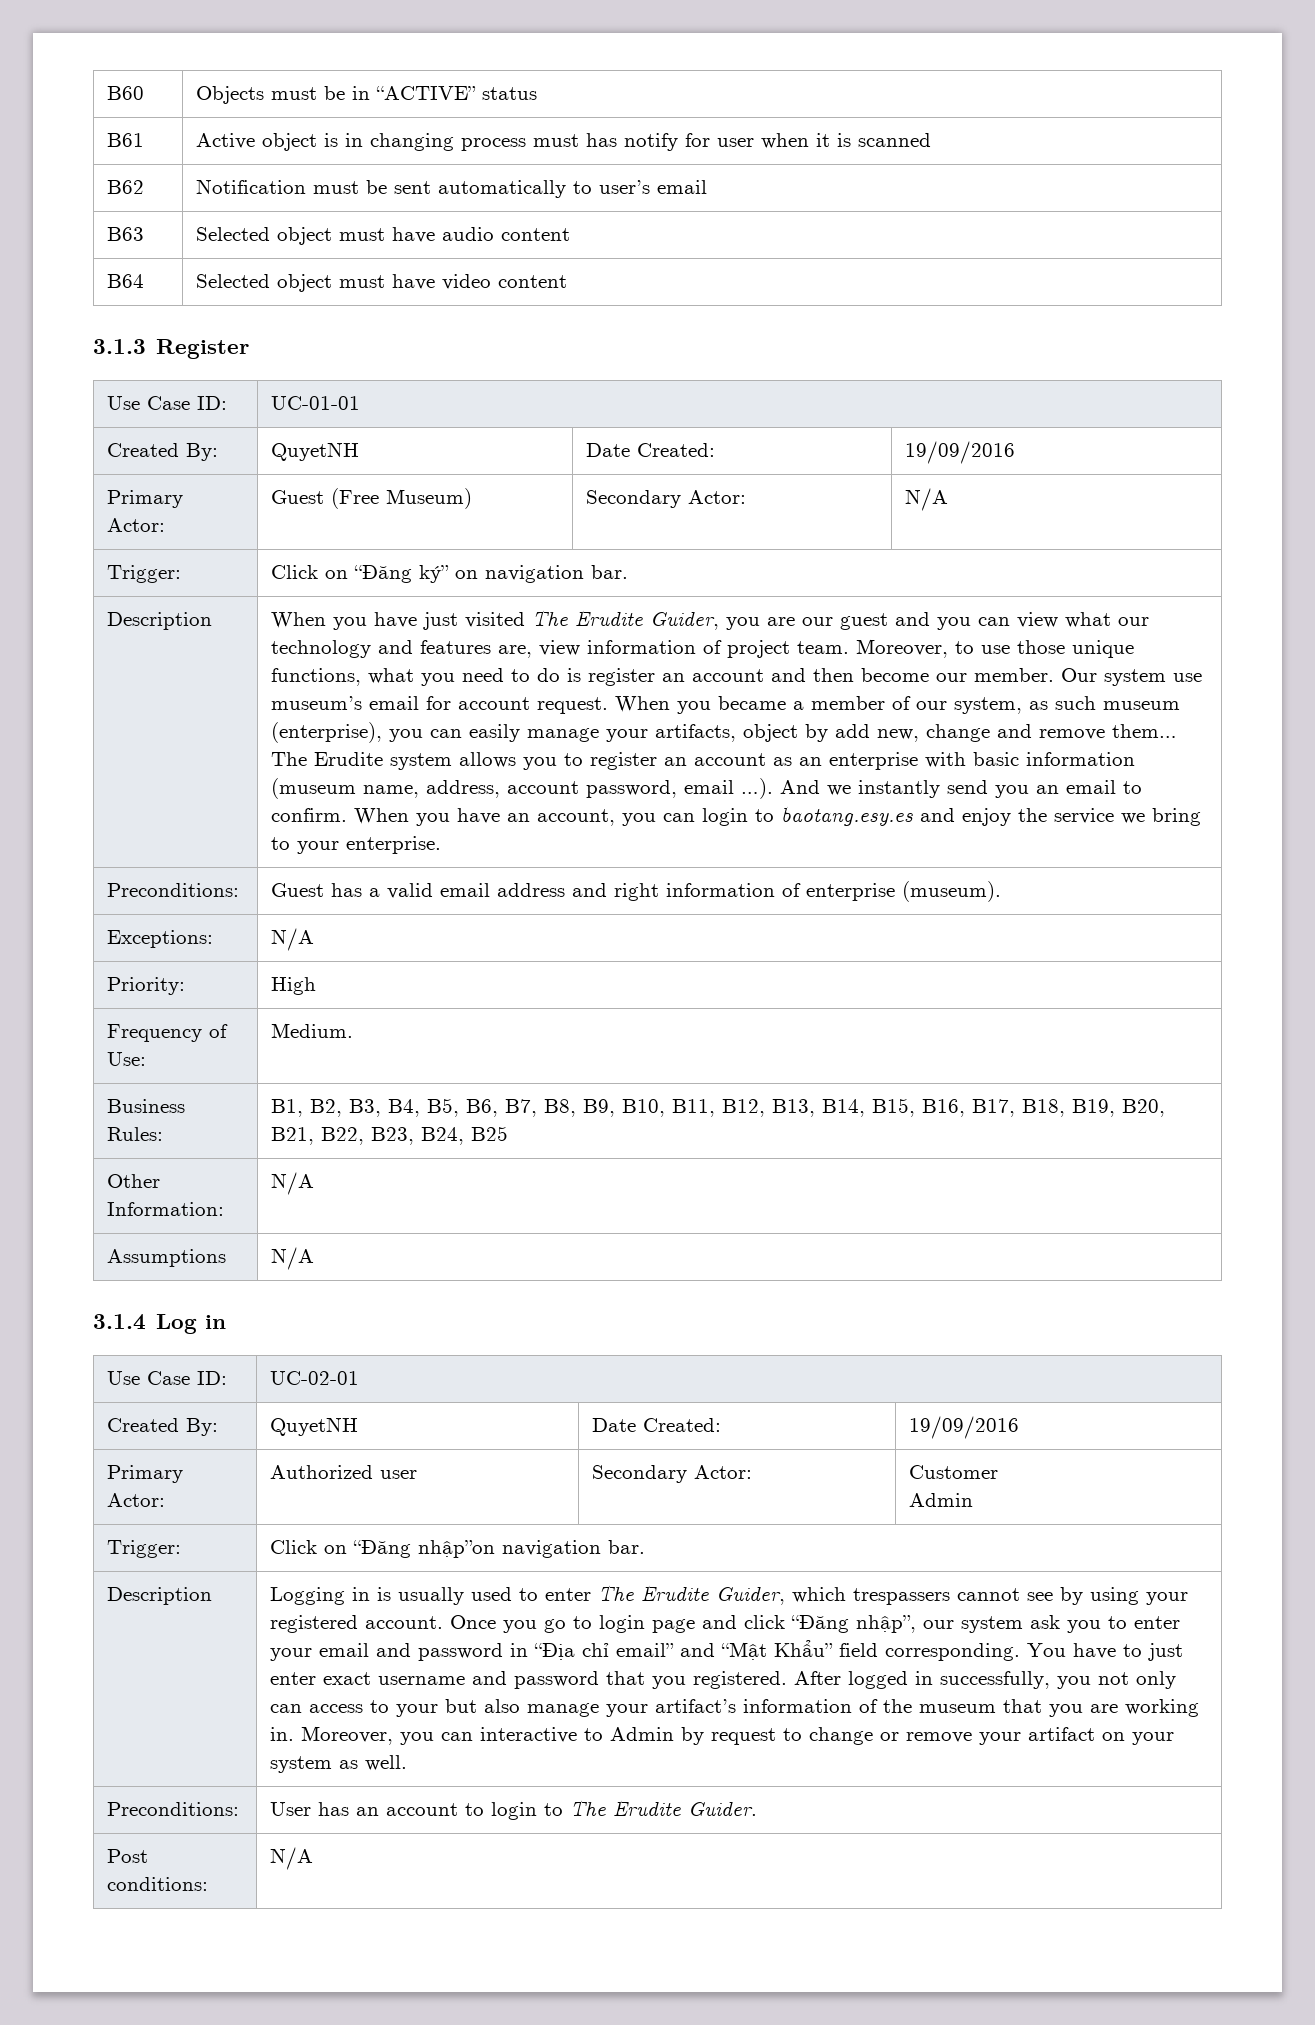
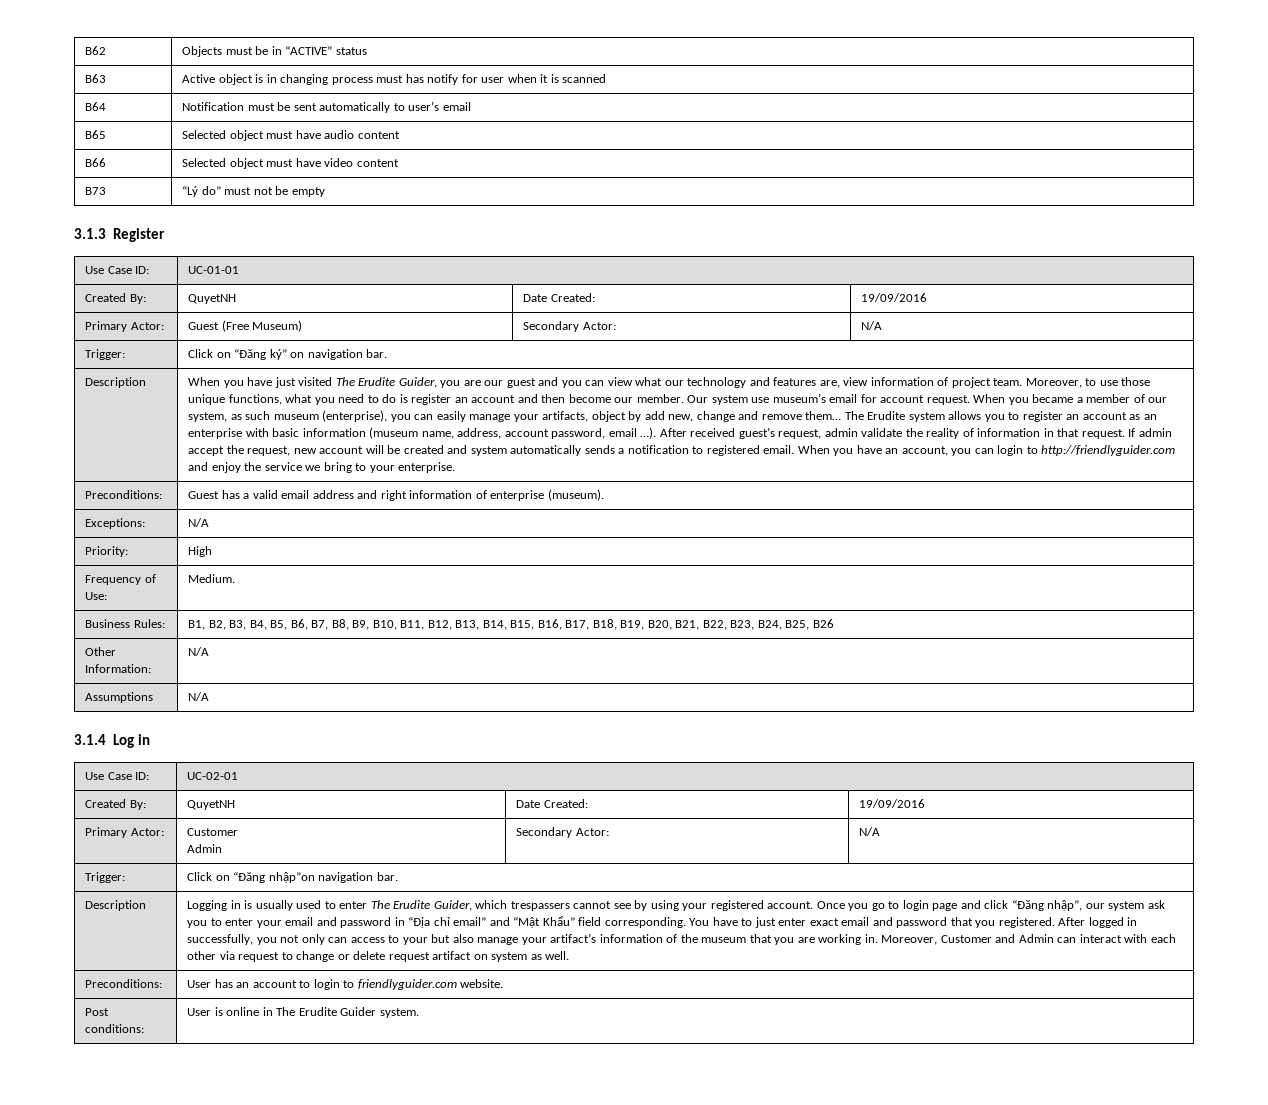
[107,86,145,100] B60 -> [85,46,107,55] B62
[107,133,145,147] B61 -> [85,74,107,83] B63
[107,180,145,194] B62 -> [85,102,107,111] B64
[107,227,145,241] B63 -> [85,130,107,139] B65
[107,274,145,288] B64 -> [85,158,107,167] B66
(568, 281) none -> [85,187,107,195] [182,186,325,197] // B73 | “Lý do” must not be empty
[780,780,1143,798] [271,808,348,822] And we instantly send you an email to confirm. -> [659,427,1172,439] [188,445,795,456] After received guest’s request, admin validate the reality of information in that request. If admin accept the request, new account will be created and system automatically sends a notification to registered email.
[781,806,914,826] baotang.esy.es -> [1041,445,1176,456] http://friendlyguider.com
[471,1126,509,1141] B25 -> [785,619,834,630] B25, B26
[270,1465,418,1479] [592,1465,753,1483] [909,1465,999,1479] [909,1493,974,1507] Authorized user | Secondary Actor: | Customer // Admin -> [187,828,239,836] [187,844,223,853] [516,827,609,838] [859,827,881,836] Customer // Admin | Secondary Actor: | N/A
[378,1676,466,1685] username -> [841,917,870,926] email
[400,1727,705,1745] you can interactive to Admin by -> [940,934,1176,943] [187,951,235,960] Customer and Admin can interact with each other via
[906,1732,1022,1745] remove your -> [353,951,430,962] delete request
[1132,1732,1175,1745] your -> (488, 957) none
[570,1800,758,1816] The Erudite Guider. -> [357,979,504,990] friendlyguider.com website.
[270,1847,314,1870] N/A -> [187,1007,419,1018] User is online in The Erudite Guider system.

